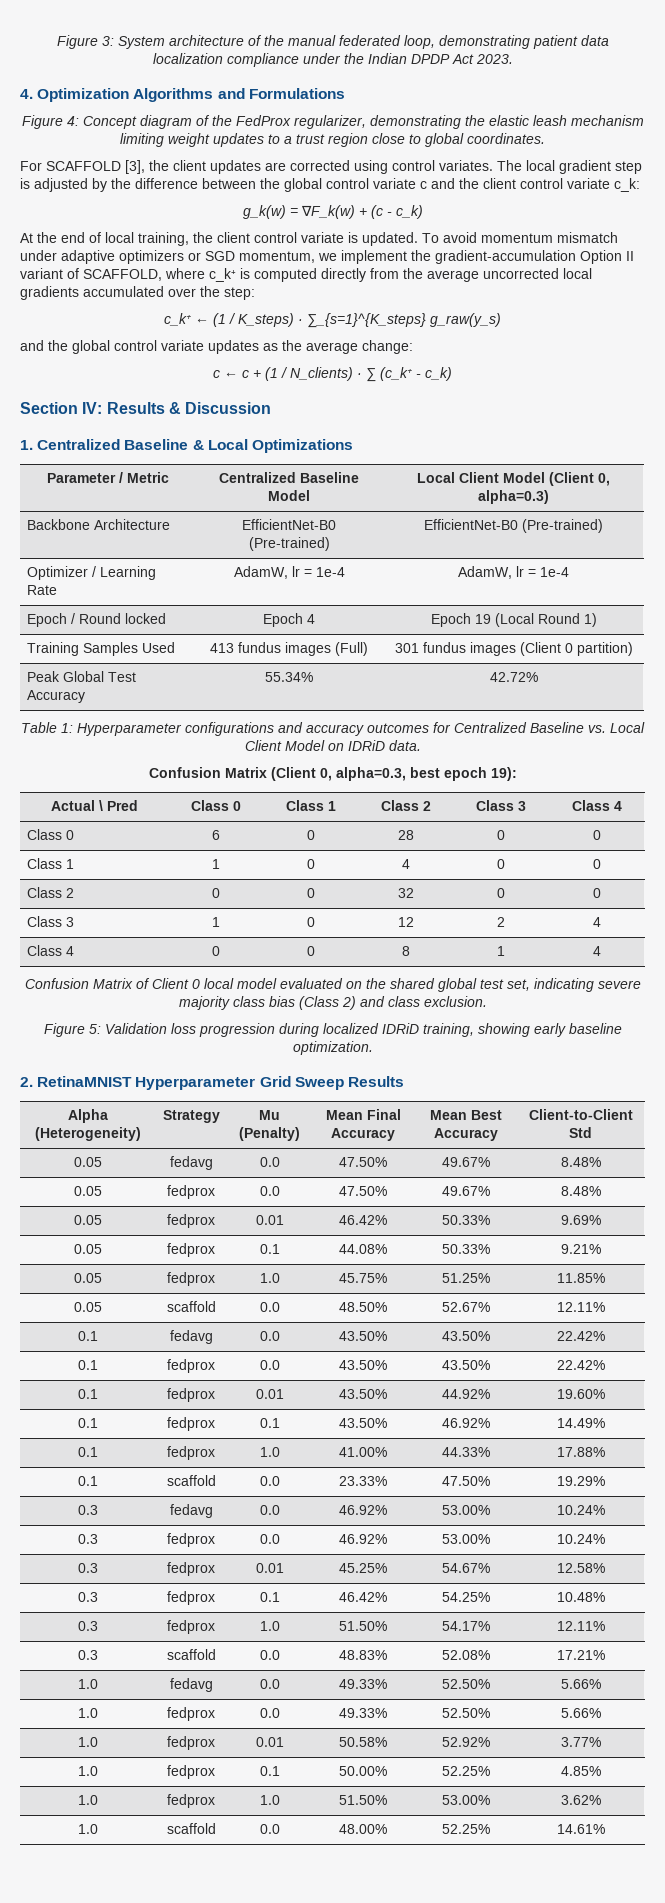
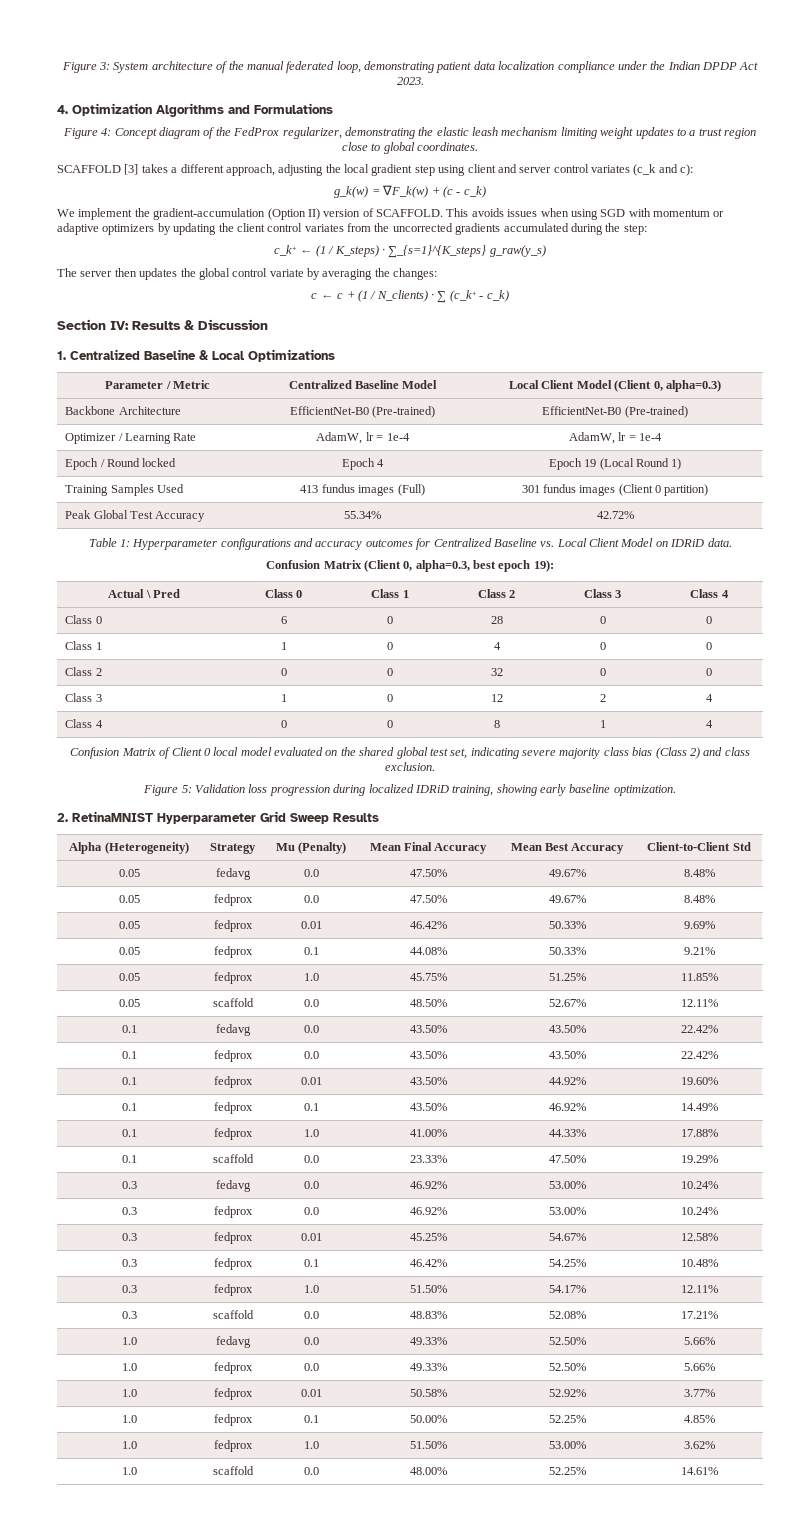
[20,160,642,174] [20,178,640,192] For SCAFFOLD [3], the client updates are corrected using control variates. The local gradient step is adjusted by the difference between the global control variate c and the client control variate c_k: -> [57,164,694,176] SCAFFOLD [3] takes a different approach, adjusting the local gradient step using client and server control variates (c_k and c):
[20,232,618,246] [20,250,634,264] [20,268,592,282] At the end of local training, the client control variate is updated. To avoid momentum mismatch under adaptive optimizers or SGD momentum, we implement the gradient-accumulation Option II variant of SCAFFOLD, where c_k⁺ is computed directly from the average uncorrected local -> [57,208,725,220] [57,223,453,235] We implement the gradient-accumulation (Option II) version of SCAFFOLD. This avoids issues when using SGD with momentum or adaptive optimizers by updating the client control variates from the uncorrected
[168,288,196,297] over -> [570,223,603,235] during
[20,340,413,354] and the global control variate updates as the average change: -> [57,268,438,280] The server then updates the global control variate by averaging the changes:

